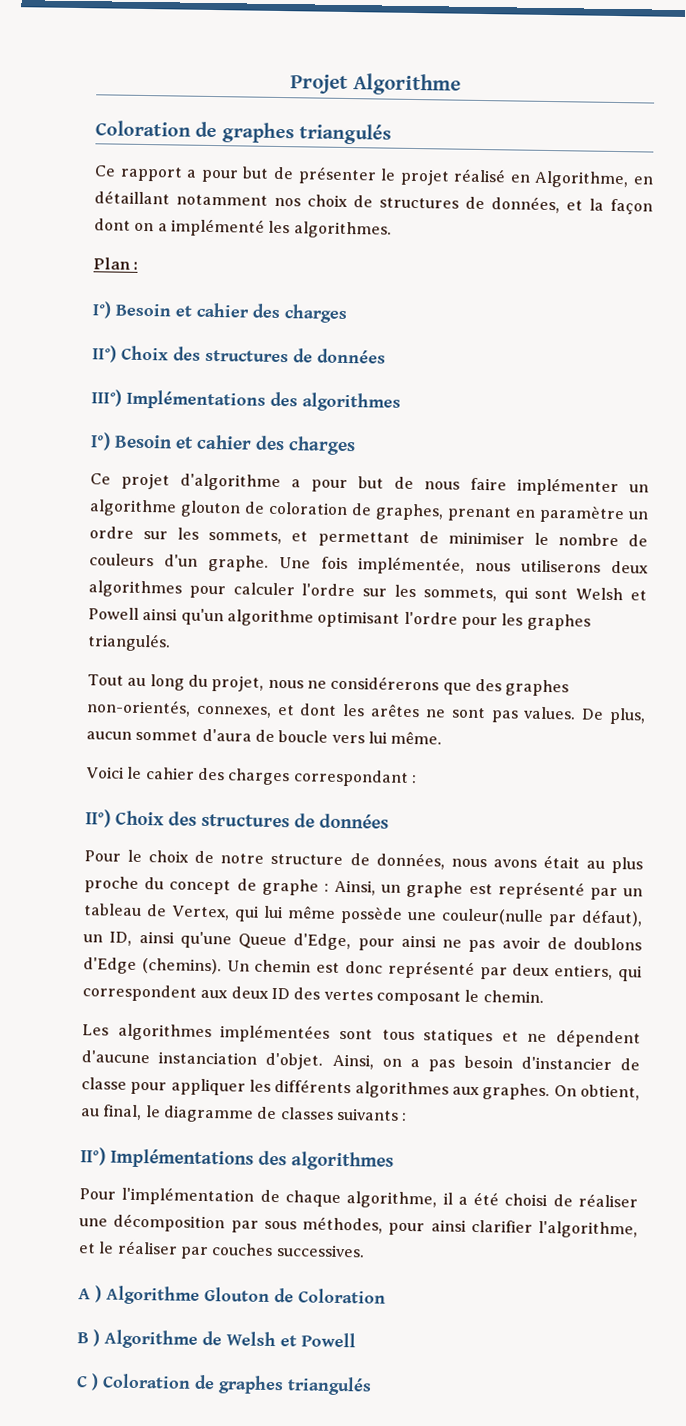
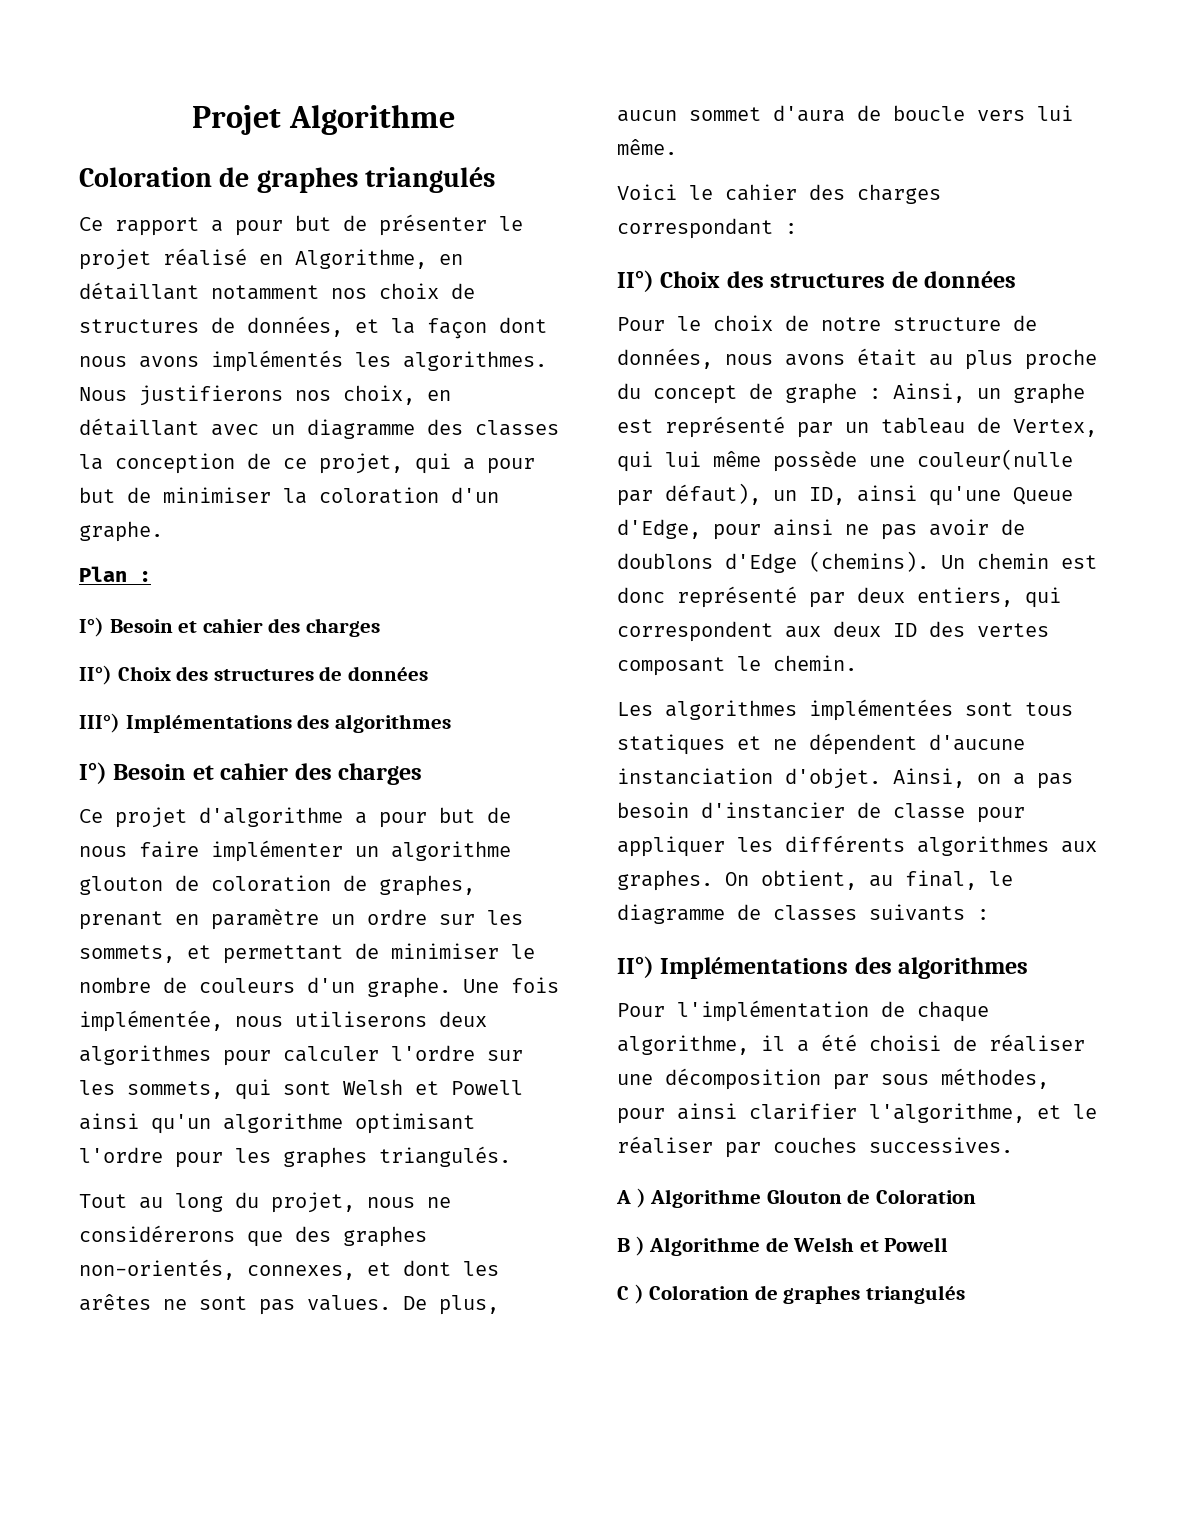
[134,218,265,237] on a implémenté -> [79,350,343,372] nous avons implémentés
(392, 230) none -> [79,385,451,406] [79,418,559,439] [79,453,535,474] [79,487,499,504] [79,521,163,542] Nous justifierons nos choix, en détaillant avec un diagramme des classes la conception de ce projet, qui a pour but de minimiser la coloration d'un graphe.

